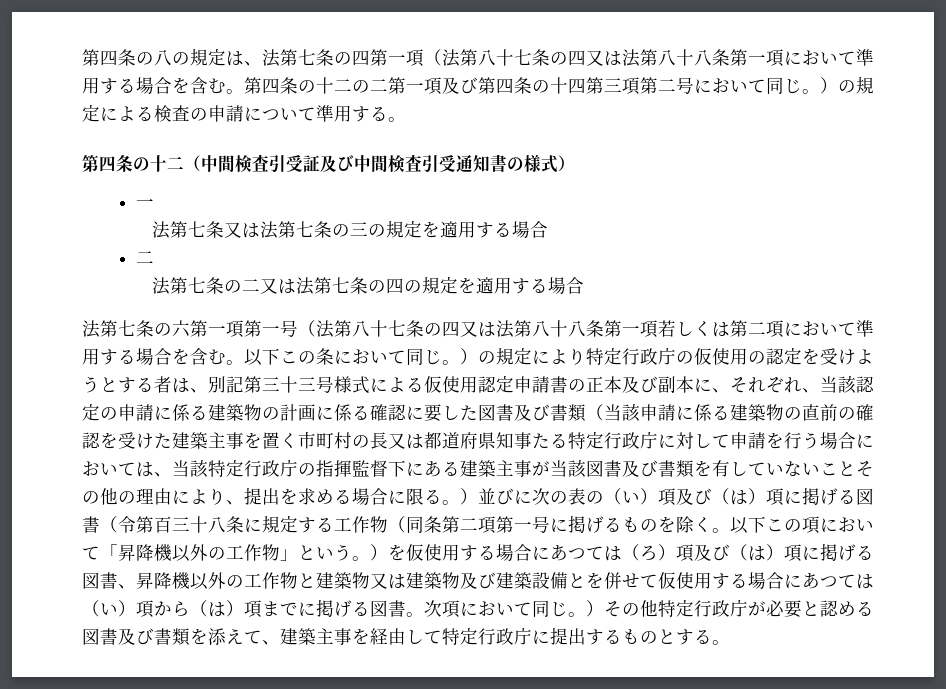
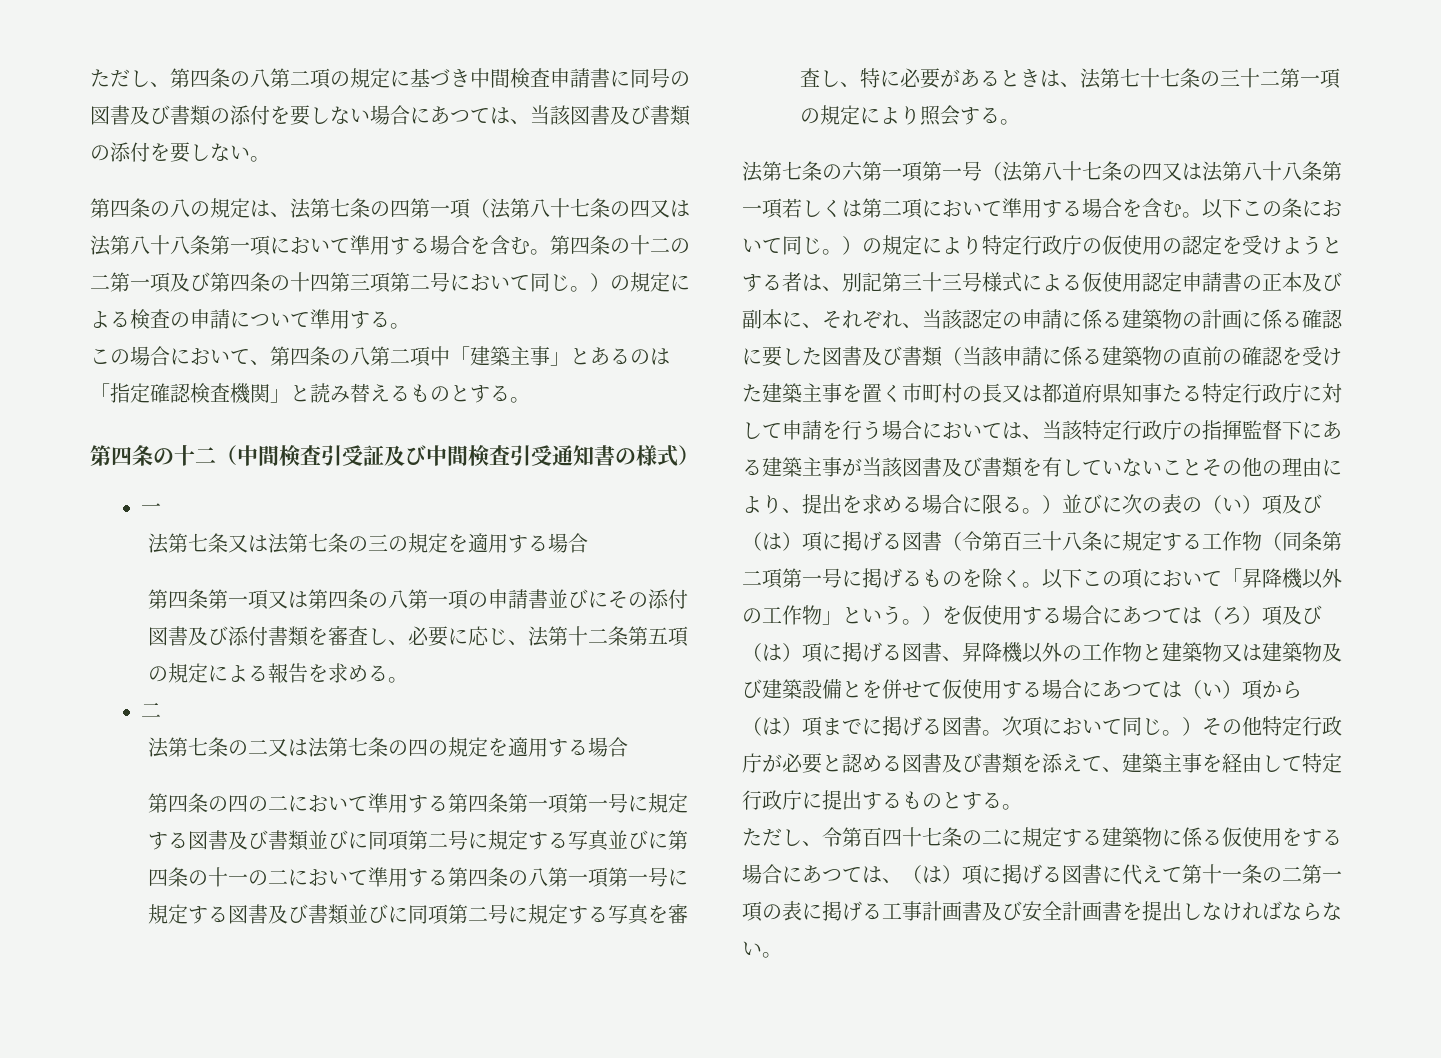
(82, 57) none -> [90,68,690,89] [90,105,691,126] [90,142,270,163] ただし、第四条の八第二項の規定に基づき中間検査申請書に同号の図書及び書類の添付を要しない場合にあつては、当該図書及び書類の添付を要しない。 //
(406, 119) none -> [90,346,670,367] [90,383,530,404] // この場合において、第四条の八第二項中「建築主事」とあるのは「指定確認検査機関」と読み替えるものとする。
(548, 229) none -> [147,589,688,610] [147,626,688,647] [147,663,408,683] // 第四条第一項又は第四条の八第一項の申請書並びにその添付図書及び添付書類を審査し、必要に応じ、法第十二条第五項の規定による報告を求める。
(584, 285) none -> [147,793,688,814] [147,830,688,851] [147,867,688,888] [147,904,688,925] [799,68,1340,89] [799,105,1020,126] // 第四条の四の二において準用する第四条第一項第一号に規定する図書及び書類並びに同項第二号に規定する写真並びに第四条の十一の二において準用する第四条の八第一項第一号に規定する図書及び書類並びに同項第二号に規定する写真を審査し、特に必要があるときは、法第七十七条の三十二第一項の規定により照会する。
(730, 642) none -> [742,827,1342,847] [742,864,1342,885] [742,901,1342,922] [742,941,782,958] // ただし、令第百四十七条の二に規定する建築物に係る仮使用をする場合にあつては、（は）項に掲げる図書に代えて第十一条の二第一項の表に掲げる工事計画書及び安全計画書を提出しなければならない。

